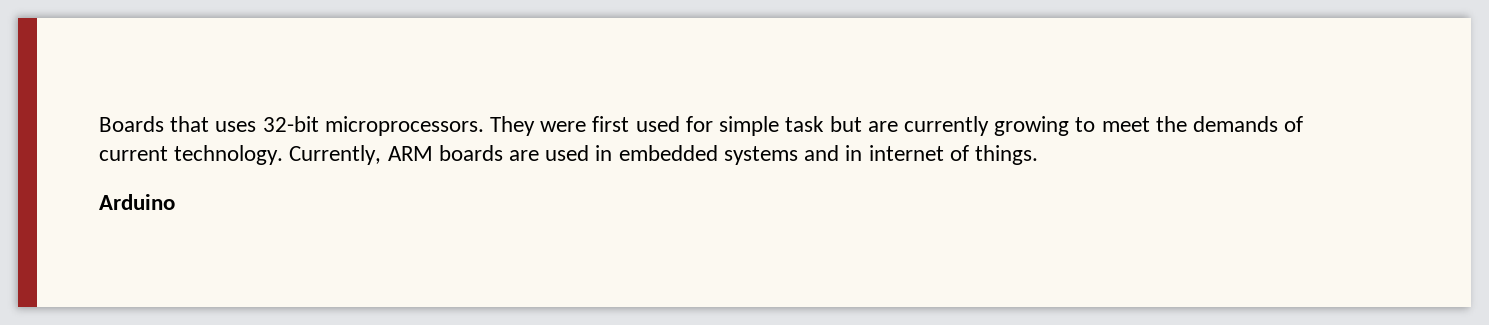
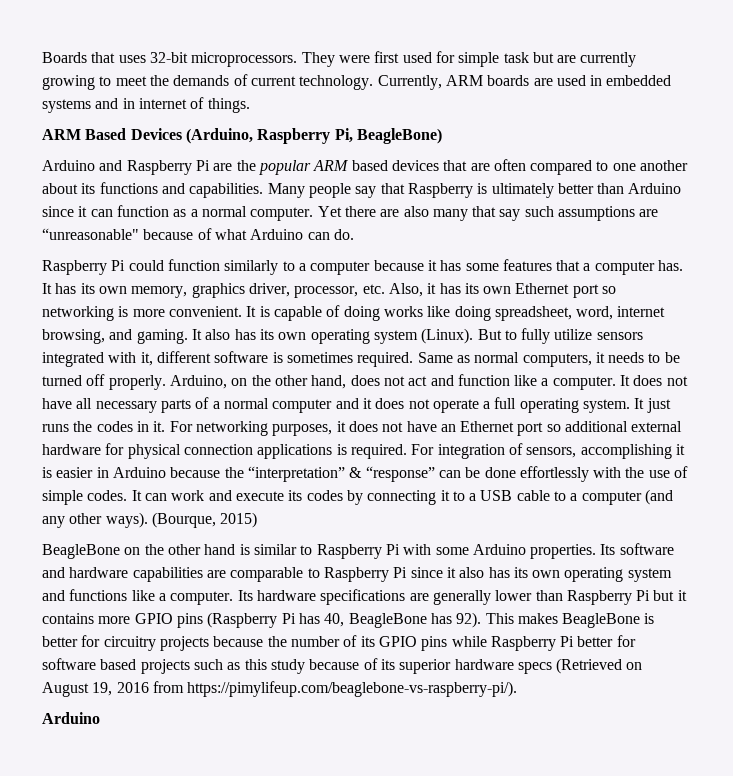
(1038, 155) none -> [42,128,442,144] [42,159,689,175] [42,182,682,198] [42,205,659,221] [42,228,354,240] [42,259,684,275] [42,283,617,298] [42,305,666,321] [42,328,643,344] [42,351,680,367] [42,374,688,390] [42,397,671,413] [42,421,683,436] [42,443,685,459] [42,466,689,482] [42,489,674,505] [42,512,258,528] [42,543,674,559] [42,567,672,582] [42,589,687,605] [42,612,655,628] [42,635,636,651] [42,658,643,674] [42,681,518,697] // ARM Based Devices (Arduino, Raspberry Pi, BeagleBone) // Arduino and Raspberry Pi are the popular ARM based devices that are often compared to one another about its functions and capabilities. Many people say that Raspberry is ultimately better than Arduino since it can function as a normal computer. Yet there are also many that say such assumptions are “unreasonable" because of what Arduino can do. // Raspberry Pi could function similarly to a computer because it has some features that a computer has. It has its own memory, graphics driver, processor, etc. Also, it has its own Ethernet port so networking is more convenient. It is capable of doing works like doing spreadsheet, word, internet browsing, and gaming. It also has its own operating system (Linux). But to fully utilize sensors integrated with it, different software is sometimes required. Same as normal computers, it needs to be turned off properly. Arduino, on the other hand, does not act and function like a computer. It does not have all necessary parts of a normal computer and it does not operate a full operating system. It just runs the codes in it. For networking purposes, it does not have an Ethernet port so additional external hardware for physical connection applications is required. For integration of sensors, accomplishing it is easier in Arduino because the “interpretation” & “response” can be done effortlessly with the use of simple codes. It can work and execute its codes by connecting it to a USB cable to a computer (and any other ways). (Bourque, 2015) // BeagleBone on the other hand is similar to Raspberry Pi with some Arduino properties. Its software and hardware capabilities are comparable to Raspberry Pi since it also has its own operating system and functions like a computer. Its hardware specifications are generally lower than Raspberry Pi but it contains more GPIO pins (Raspberry Pi has 40, BeagleBone has 92). This makes BeagleBone is better for circuitry projects because the number of its GPIO pins while Raspberry Pi better for software based projects such as this study because of its superior hardware specs (Retrieved on August 19, 2016 from https://pimylifeup.com/beaglebone-vs-raspberry-pi/).

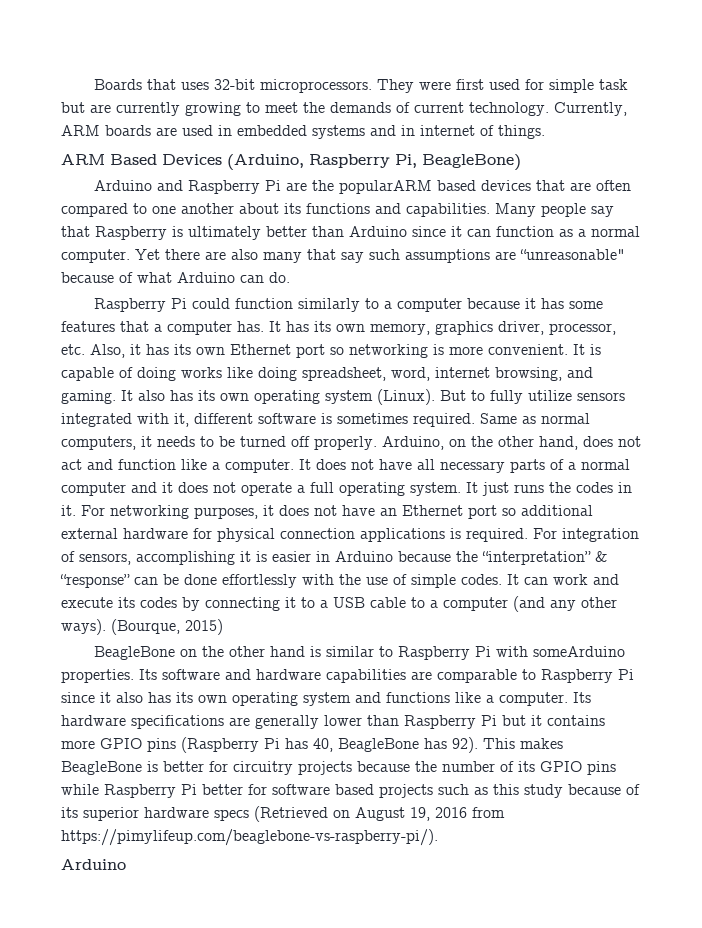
[258,160,350,175] popular ARM -> [339,180,433,194] popularARM
[435,544,526,555] some Arduino -> [533,646,626,657] someArduino

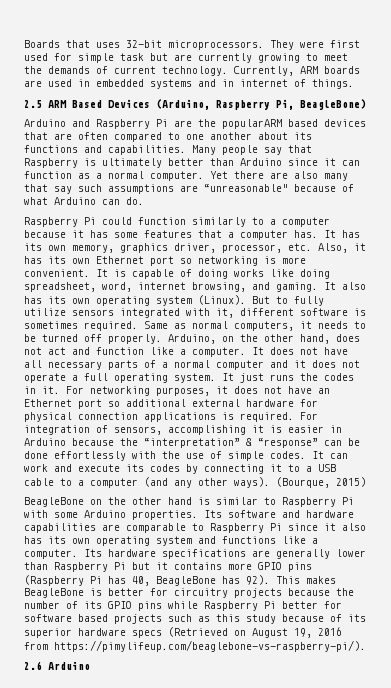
(545, 132) none -> [24,100,42,108] 2.5
[533,646,626,657] someArduino -> [54,510,126,518] some Arduino
(438, 837) none -> [24,661,42,670] 2.6

